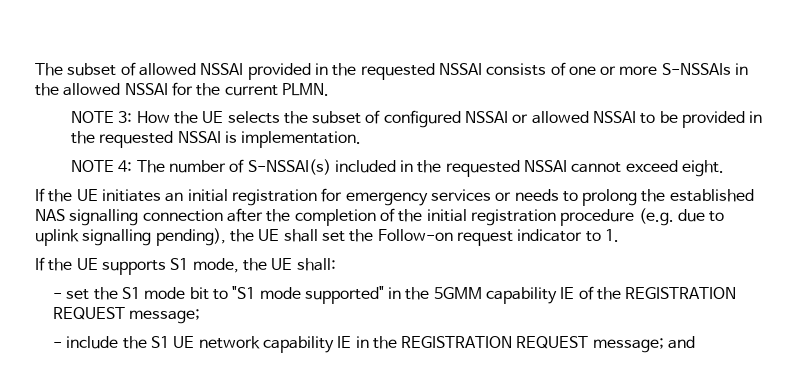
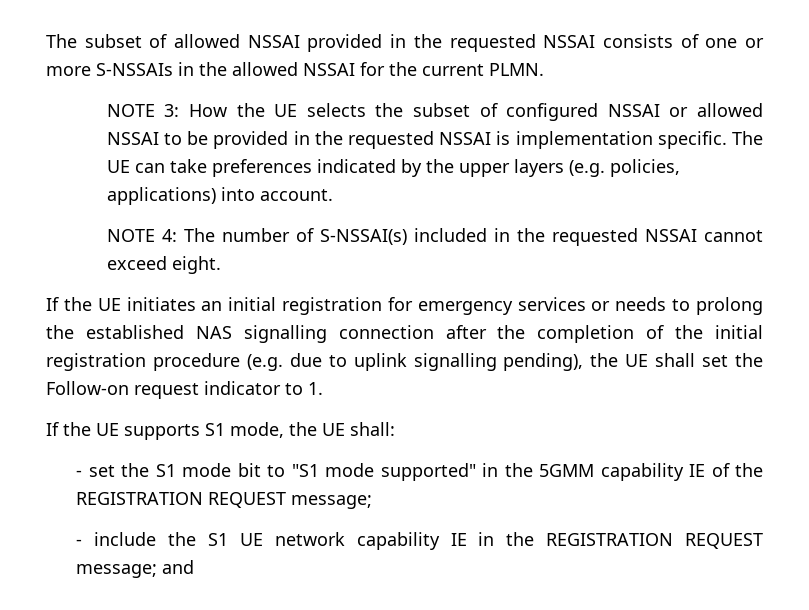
[241,131,362,148] implementation. -> [515,131,763,149] [106,159,680,177] [106,187,333,205] implementation specific. The UE can take preferences indicated by the upper layers (e.g. policies, applications) into account.

